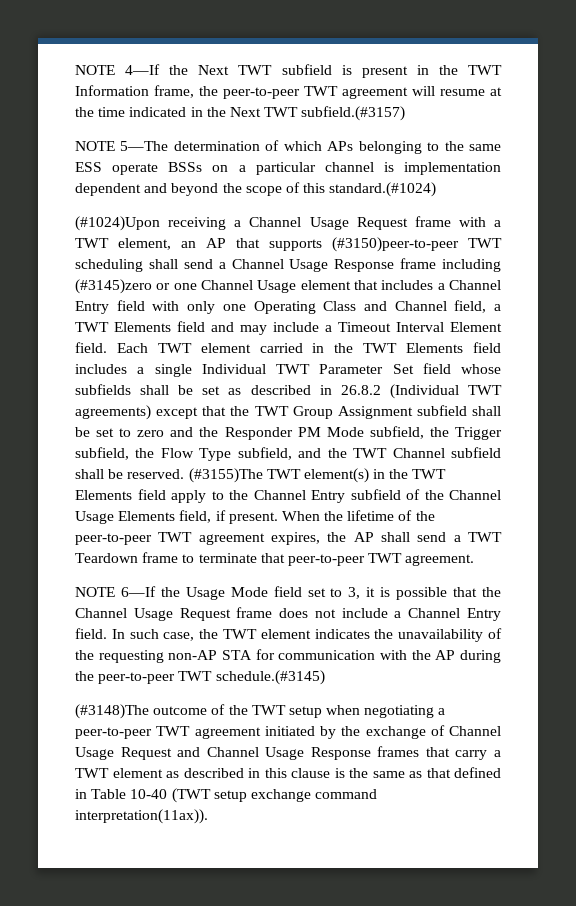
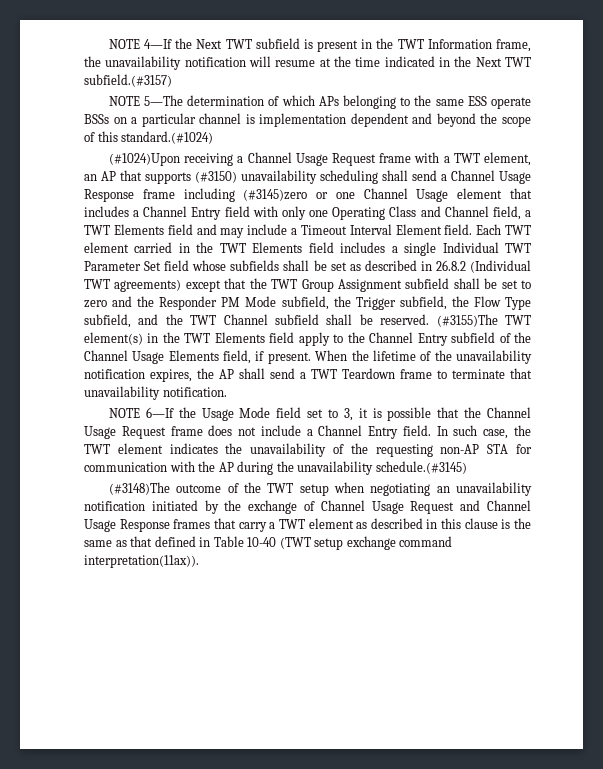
[223,86,408,99] peer-to-peer TWT agreement -> [105,56,246,70] unavailability notification
[332,237,502,252] (#3150)peer-to-peer TWT -> [195,170,317,184] (#3150) unavailability
[75,532,265,545] peer-to-peer TWT agreement -> [456,350,533,364] [84,369,145,379] unavailability notification
[287,553,475,566] peer-to-peer TWT agreement. -> [84,386,227,400] unavailability notification.
[98,671,213,684] peer-to-peer TWT -> [297,461,374,475] unavailability
[438,708,446,715] [75,726,261,739] a peer-to-peer TWT agreement -> [436,482,532,496] [84,501,145,511] an unavailability notification

